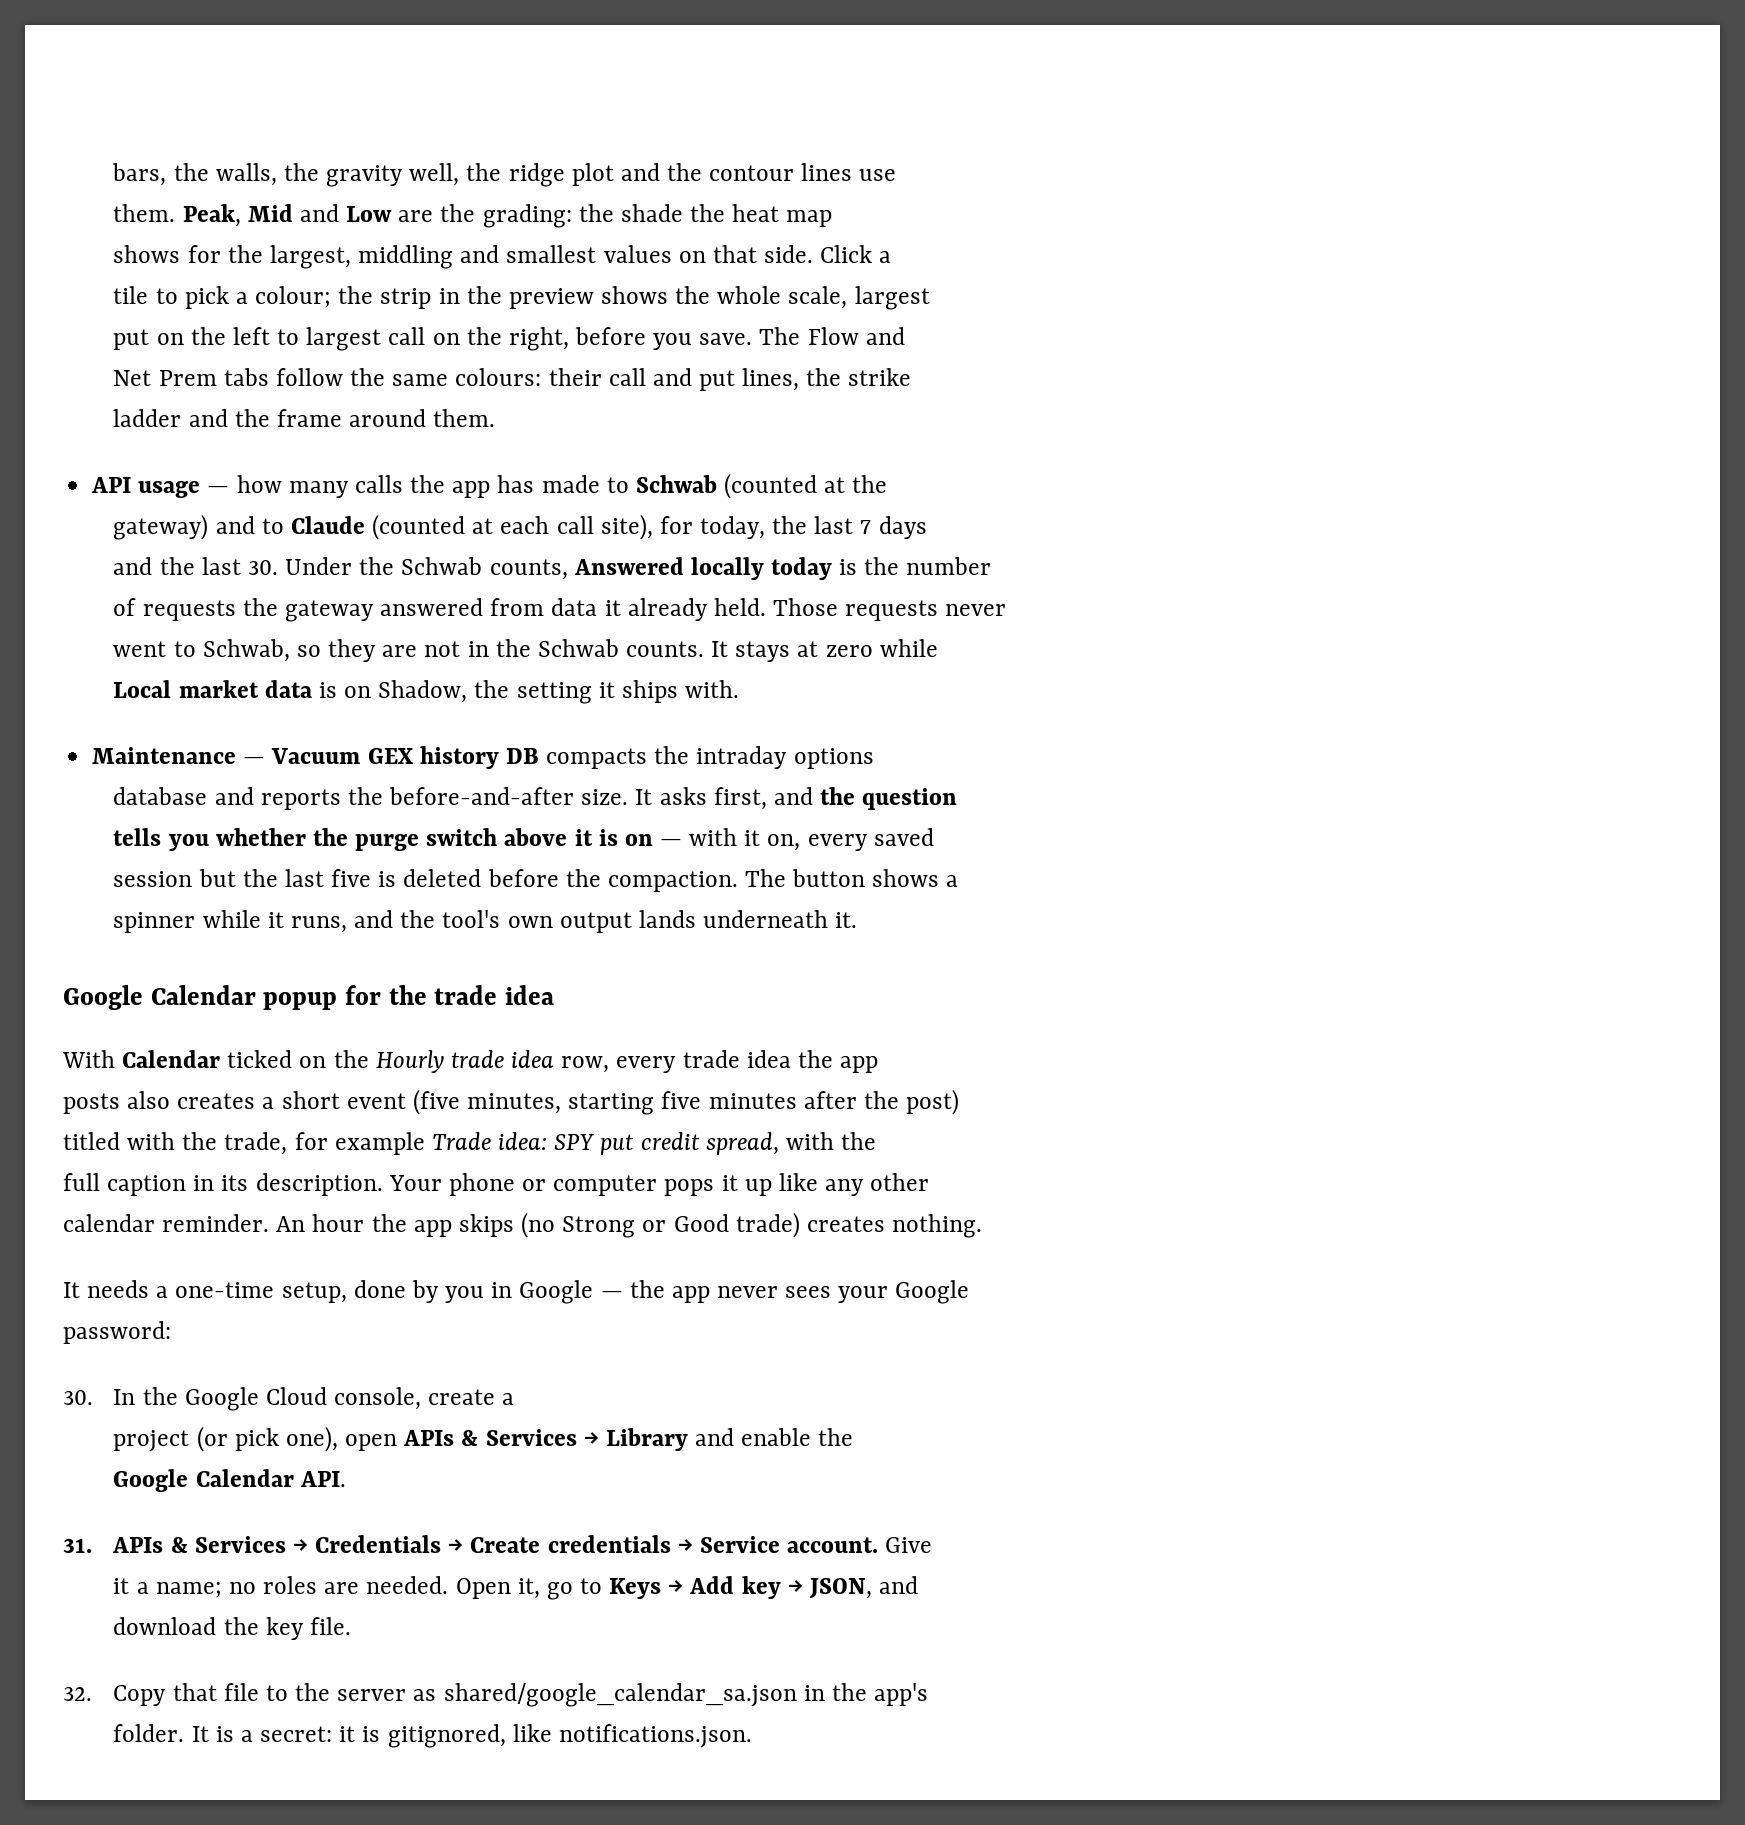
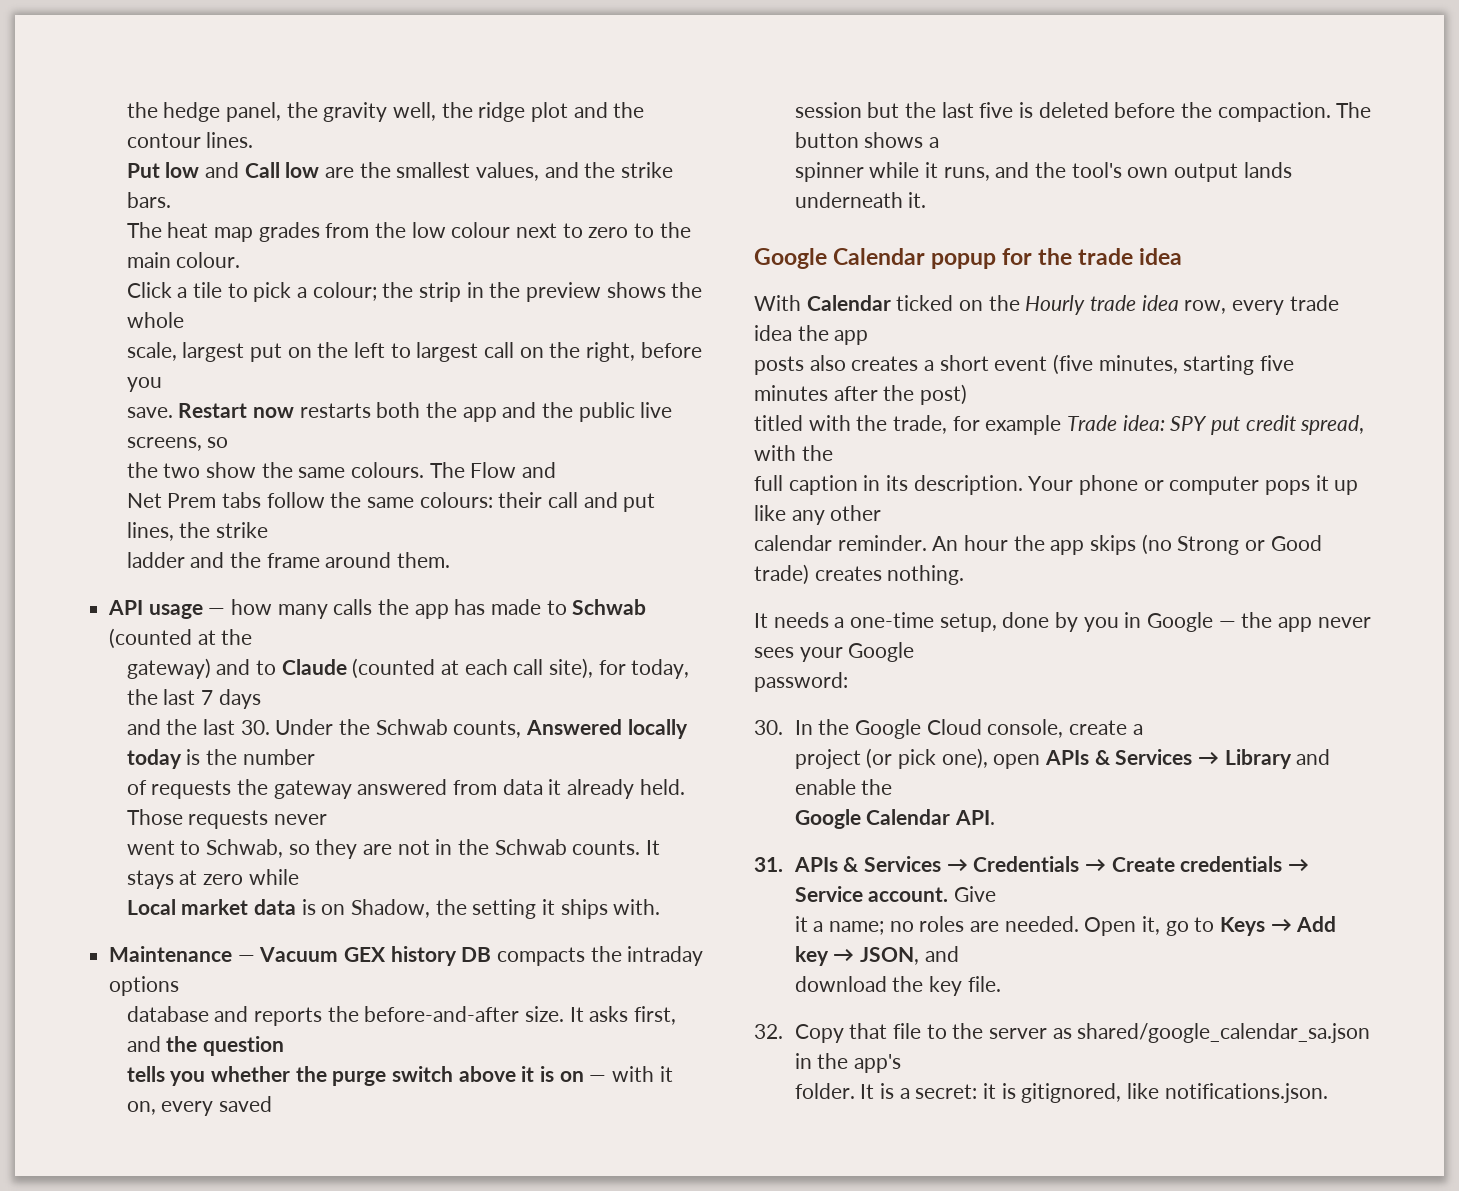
[112,163,277,186] bars, the walls, -> [126,102,281,122] the hedge panel,
[801,163,897,181] [113,204,833,228] [113,245,814,269] lines use // them. Peak, Mid and Low are the grading: the shade the heat map // shows for the largest, middling and smallest values on that side. -> [206,132,254,148] [126,162,674,181] [126,192,171,208] [126,222,691,242] [126,252,241,268] lines. // Put low and Call low are the smallest values, and the strike bars. // The heat map grades from the low colour next to zero to the main colour. //
(892, 257) // -> (188, 292) none
(782, 295) none -> (184, 320) //
(930, 298) // -> (245, 352) none
[699,333,753,345] save. -> [126,402,673,422] [126,437,229,451] [126,462,424,478] // save. Restart now restarts both the app and the public live screens, so // the two show the same colours.

